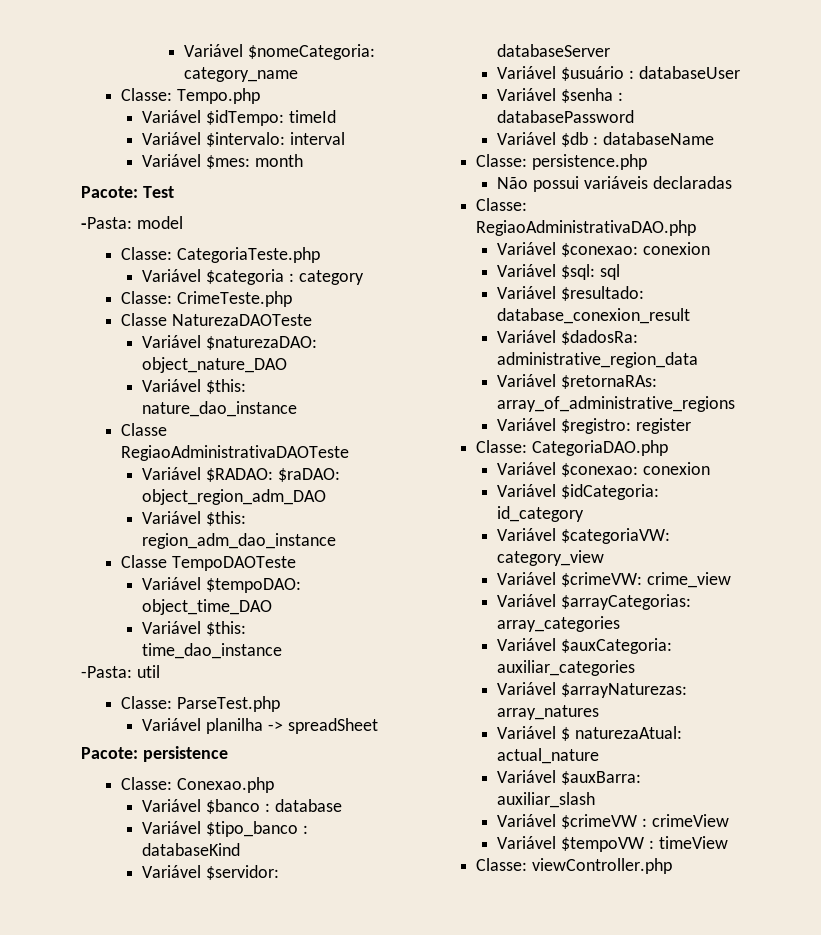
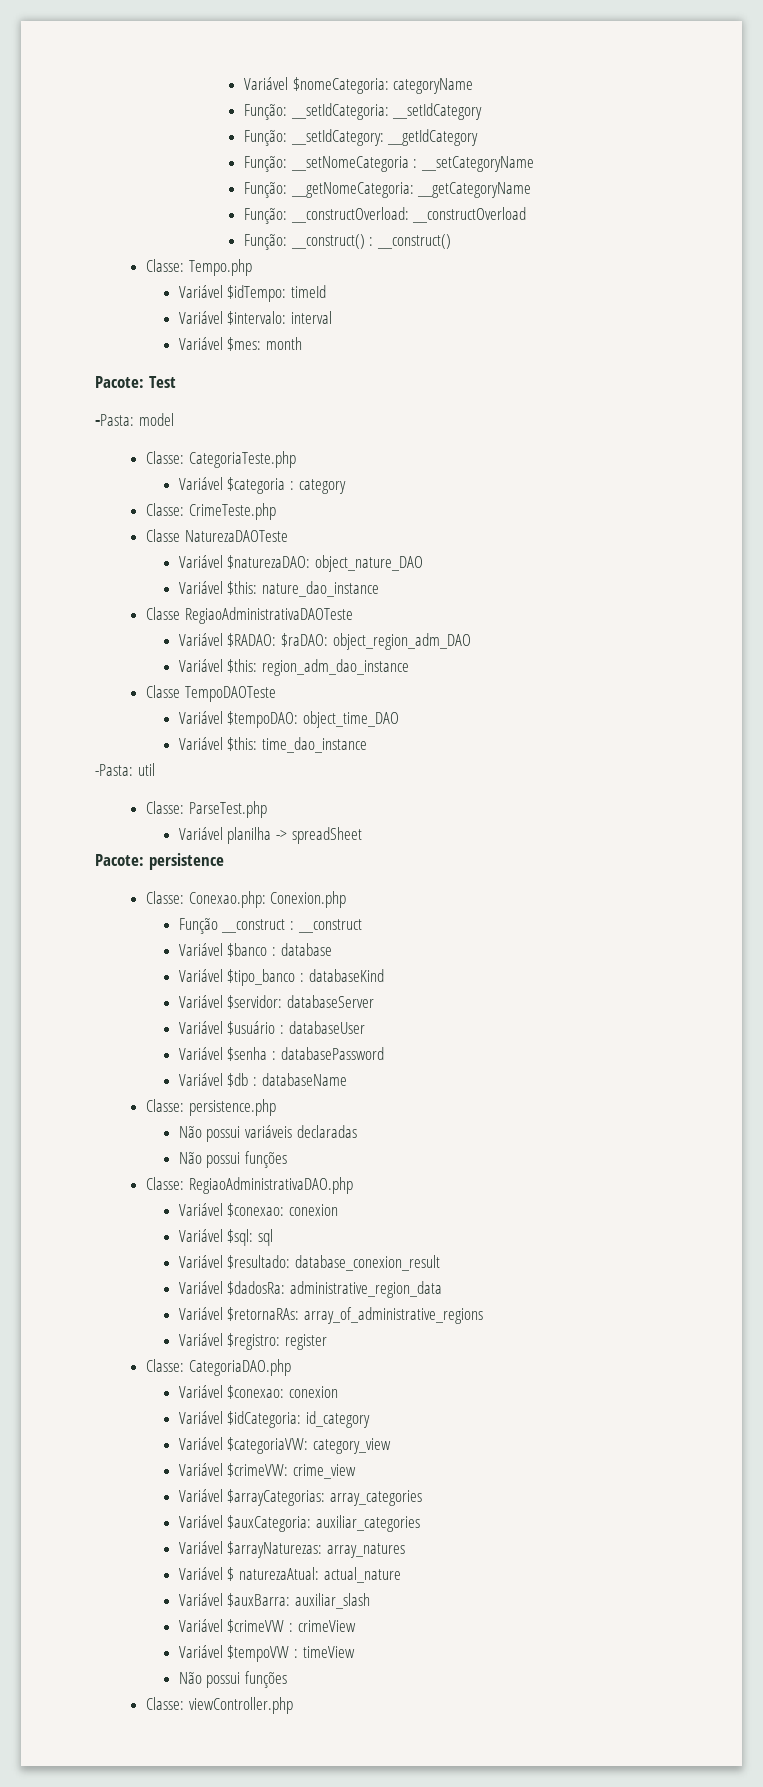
[184,67,299,82] category_name -> [393,78,474,94] [243,103,483,120] [243,129,479,146] [243,155,534,172] [243,181,532,198] [243,207,527,224] [243,233,451,250] categoryName // Função: __setIdCategoria: __setIdCategory // Função: __setIdCategory: __getIdCategory // Função: __setNomeCategoria : __setCategoryName // Função: __getNomeCategoria: __getCategoryName // Função: __constructOverload: __constructOverload // Função: __construct() : __construct()
[177,777,275,793] Conexao.php -> [188,891,347,908] [178,917,362,934] Conexao.php: Conexion.php // Função __construct : __construct
(732, 182) none -> [178,1151,287,1168] // Não possui funções
(728, 842) none -> [178,1671,287,1688] // Não possui funções

